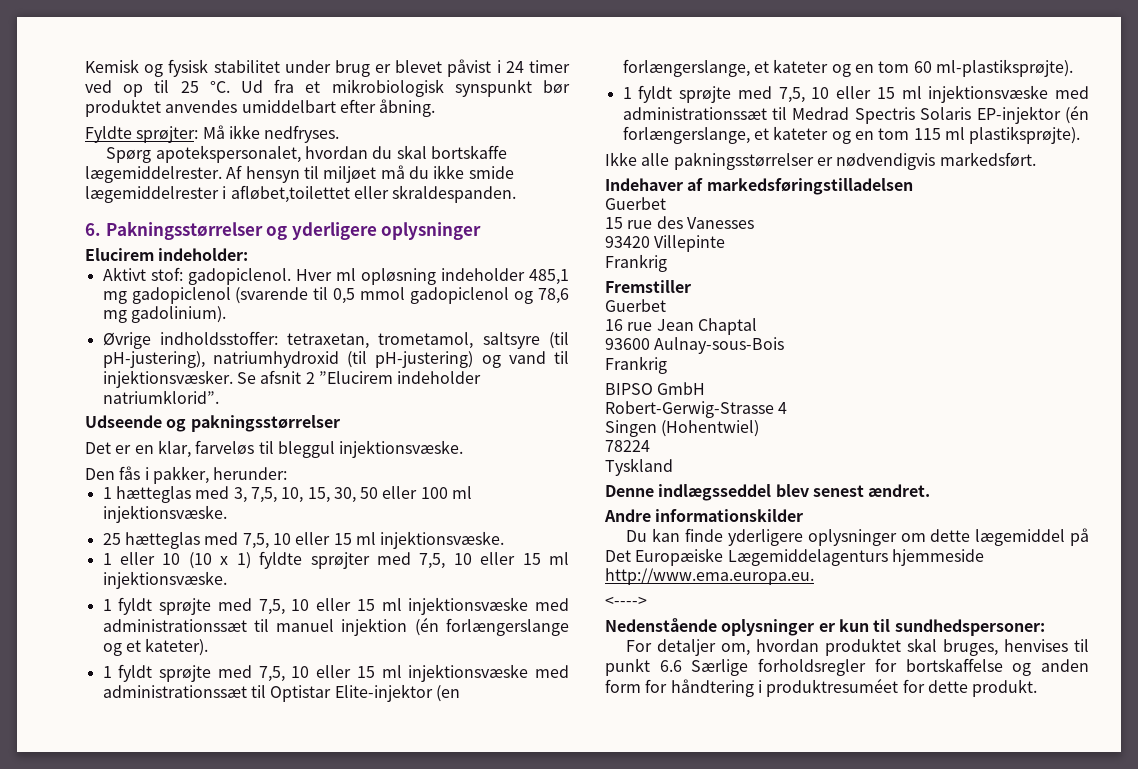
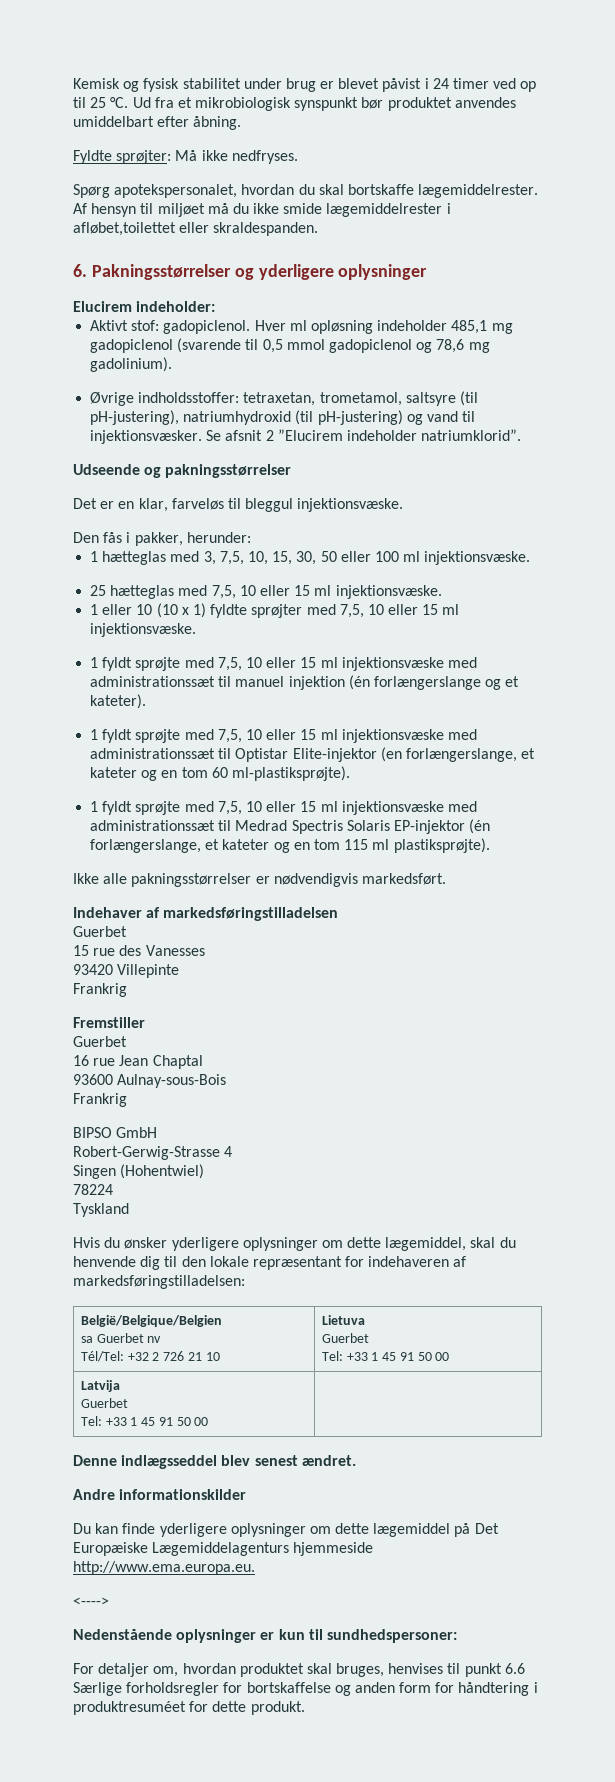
(673, 467) none -> [73,1237,516,1251] [73,1256,467,1270] [73,1275,245,1289] [80,1315,222,1327] [80,1333,162,1343] [80,1351,220,1362] [321,1315,365,1325] [321,1333,369,1343] [321,1351,450,1361] [80,1380,120,1392] [80,1398,128,1408] [80,1416,209,1426] // Hvis du ønsker yderligere oplysninger om dette lægemiddel, skal du henvende dig til den lokale repræsentant for indehaveren af markedsføringstilladelsen: // België/Belgique/Belgien // sa Guerbet nv // Tél/Tel: +32 2 726 21 10 | Lietuva // Guerbet // Tel: +33 1 45 91 50 00 // Latvija // Guerbet // Tel: +33 1 45 91 50 00 |

